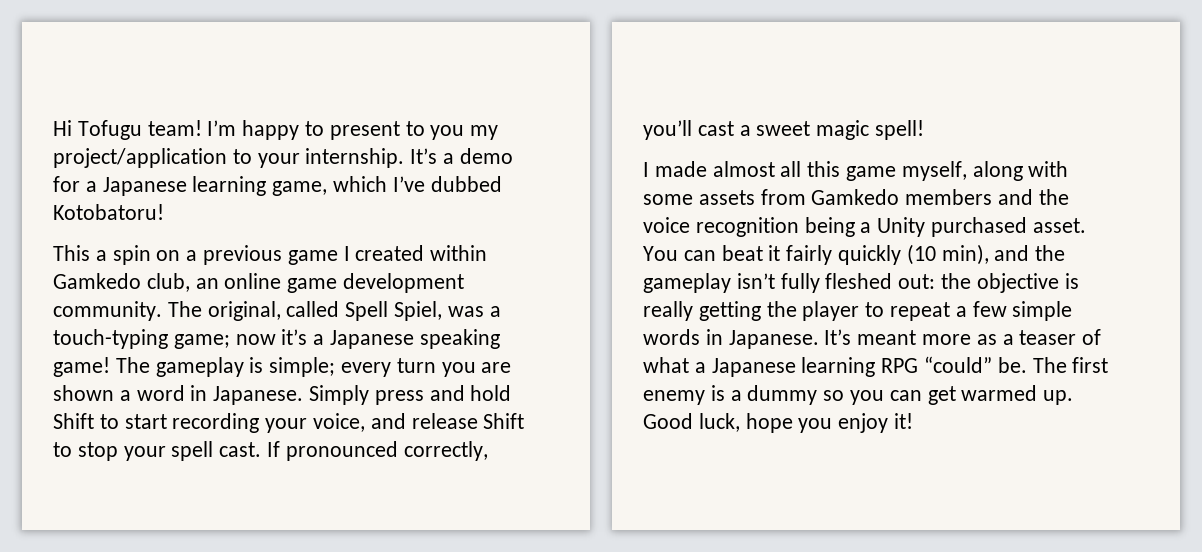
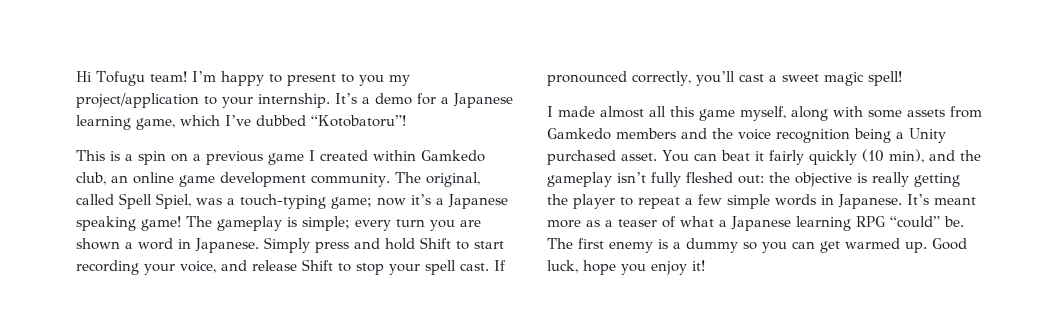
[53,204,164,220] Kotobatoru! -> [311,115,406,127] “Kotobatoru”!
(90, 253) none -> [110,151,120,161] is

